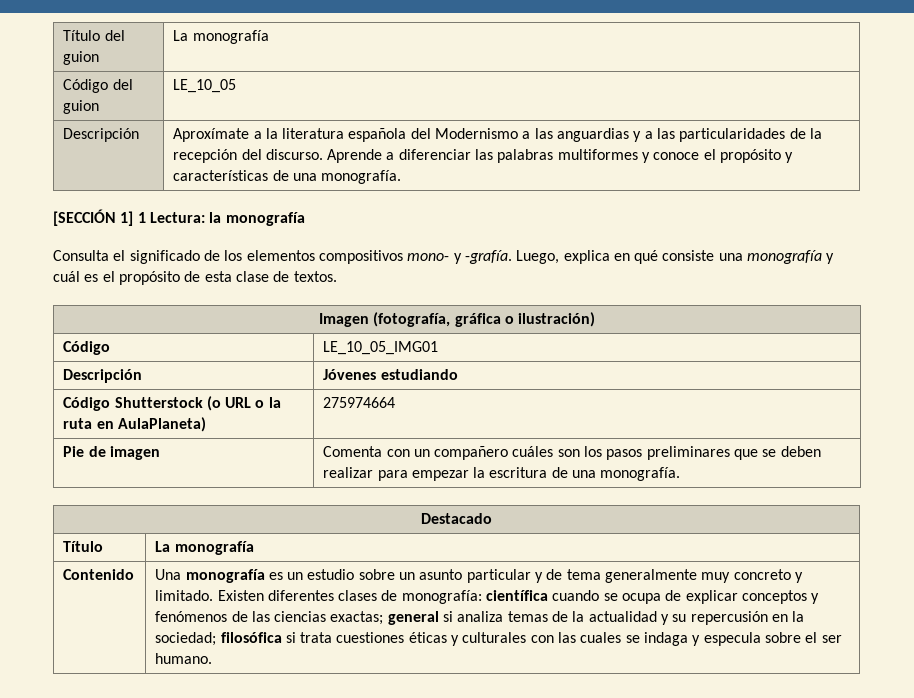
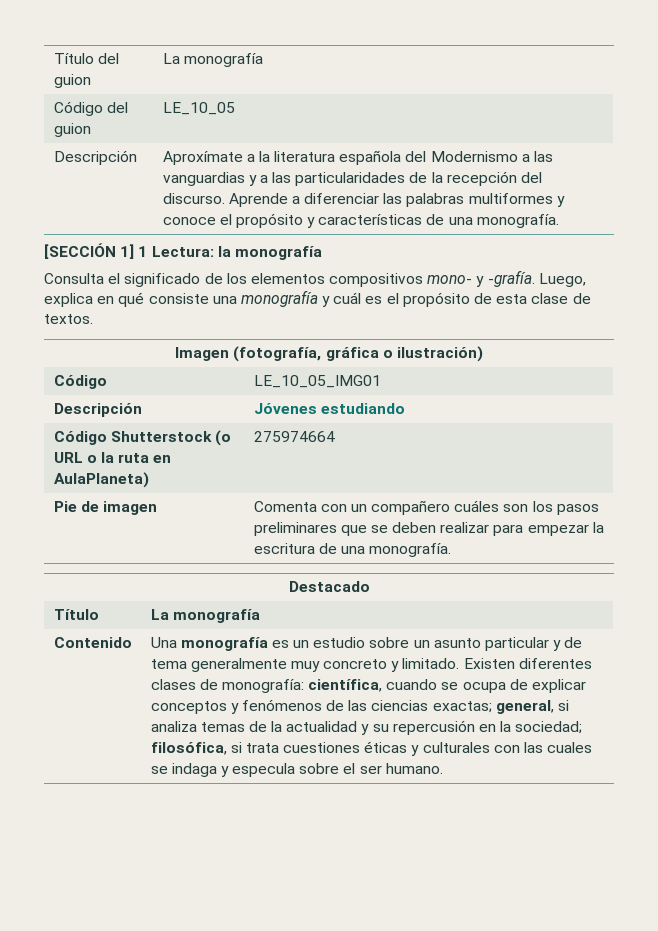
[557,128,630,142] anguardias -> [162,172,245,186] vanguardias
[486,590,549,601] científica -> [308,679,383,692] científica,
[387,611,439,625] general -> [495,700,554,714] general,
[220,632,282,643] filosófica -> [150,742,227,755] filosófica,

